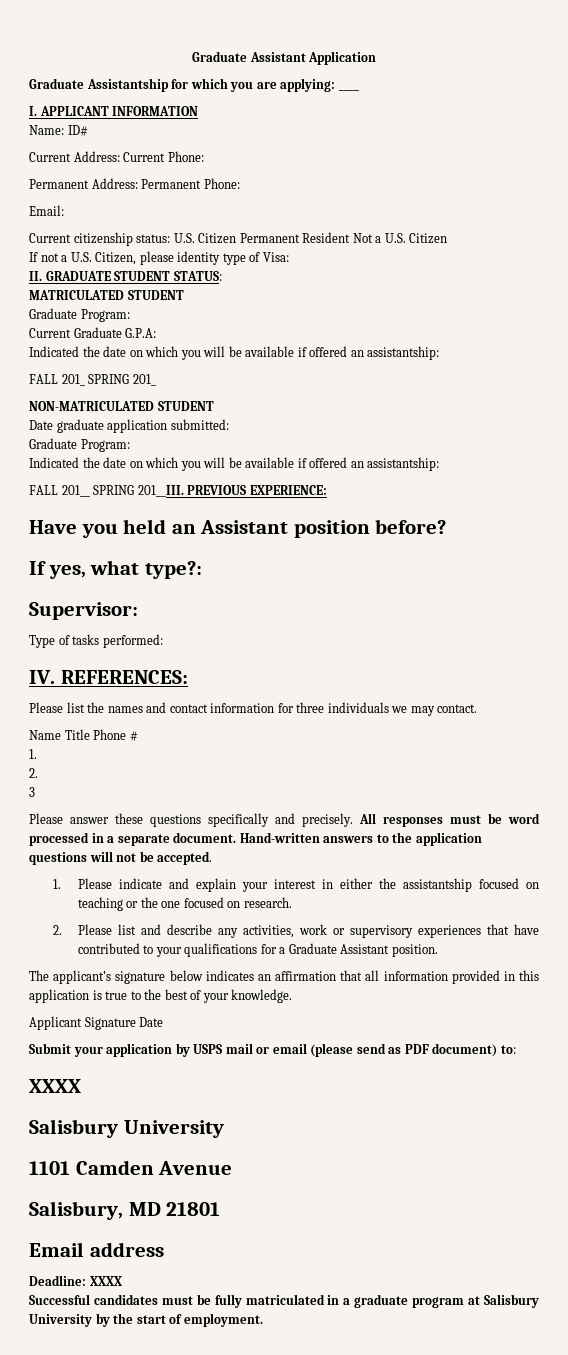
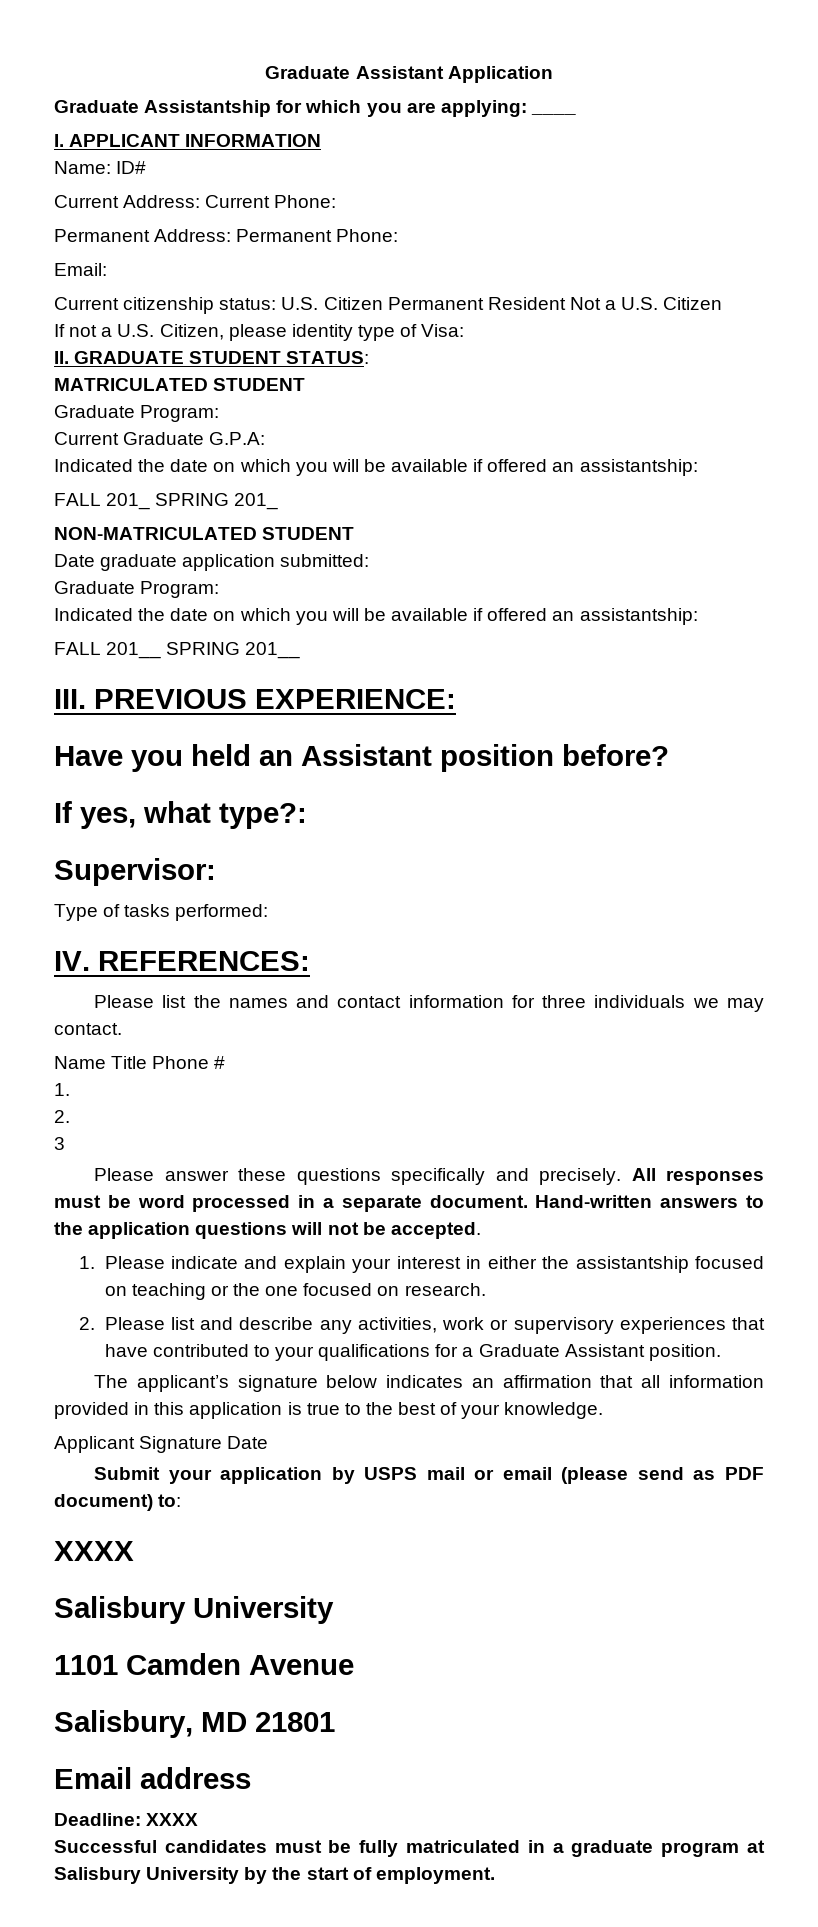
[137,485,184,497] 201__III. -> [245,642,301,659] [54,689,86,709] 201__ // III.

